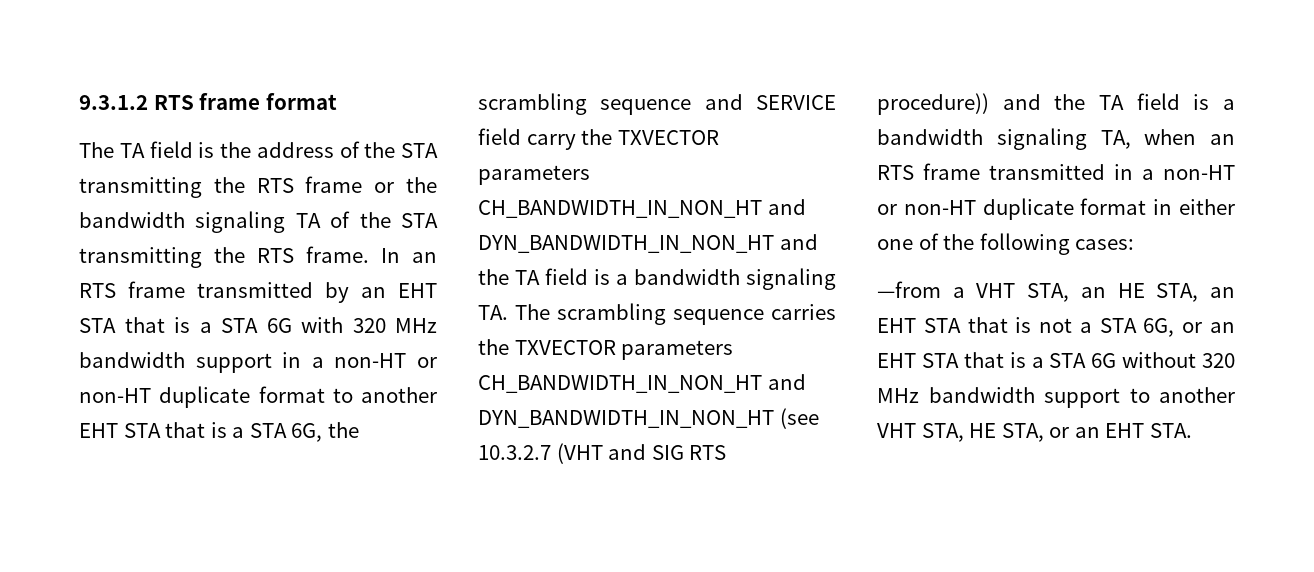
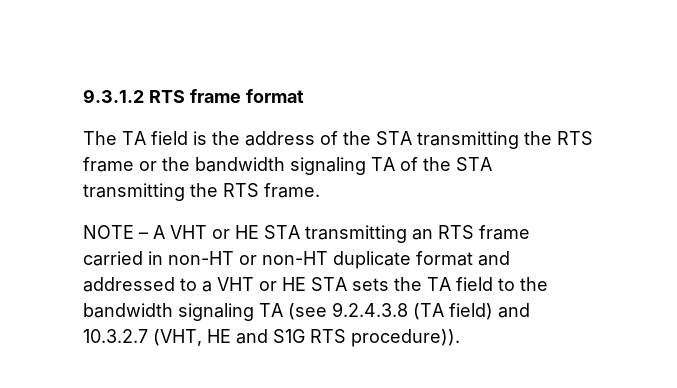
[381,248,437,263] [79,281,437,303] [79,317,437,333] [79,352,437,373] [79,386,437,408] [79,422,359,442] [478,93,836,115] [478,128,719,150] [478,165,590,185] [478,199,806,218] [478,234,818,253] [478,268,836,290] [478,303,836,325] [478,339,734,360] [478,374,806,393] [478,408,819,429] [478,443,727,464] [877,93,1235,115] [877,128,1235,150] [877,163,1235,180] [877,198,1235,220] [877,233,1135,255] [877,281,1235,302] [877,317,1235,337] [877,352,1235,368] [877,387,1235,408] [877,423,1192,442] In an RTS frame transmitted by an EHT STA that is a STA 6G with 320 MHz bandwidth support in a non-HT or non-HT duplicate format to another EHT STA that is a STA 6G, the scrambling sequence and SERVICE field carry the TXVECTOR parameters CH_BANDWIDTH_IN_NON_HT and DYN_BANDWIDTH_IN_NON_HT and the TA field is a bandwidth signaling TA. The scrambling sequence carries the TXVECTOR parameters CH_BANDWIDTH_IN_NON_HT and DYN_BANDWIDTH_IN_NON_HT (see 10.3.2.7 (VHT and SIG RTS procedure)) and the TA field is a bandwidth signaling TA, when an RTS frame transmitted in a non-HT or non-HT duplicate format in either one of the following cases: // —from a VHT STA, an HE STA, an EHT STA that is not a STA 6G, or an EHT STA that is a STA 6G without 320 MHz bandwidth support to another VHT STA, HE STA, or an EHT STA. -> [83,225,530,243] [83,251,510,269] [83,277,548,292] [83,302,530,321] [83,329,460,347] // NOTE – A VHT or HE STA transmitting an RTS frame carried in non-HT or non-HT duplicate format and addressed to a VHT or HE STA sets the TA field to the bandwidth signaling TA (see 9.2.4.3.8 (TA field) and 10.3.2.7 (VHT, HE and S1G RTS procedure)).

